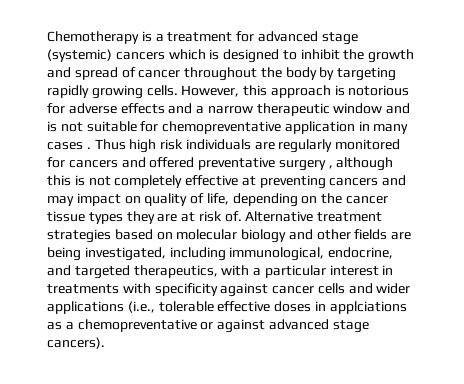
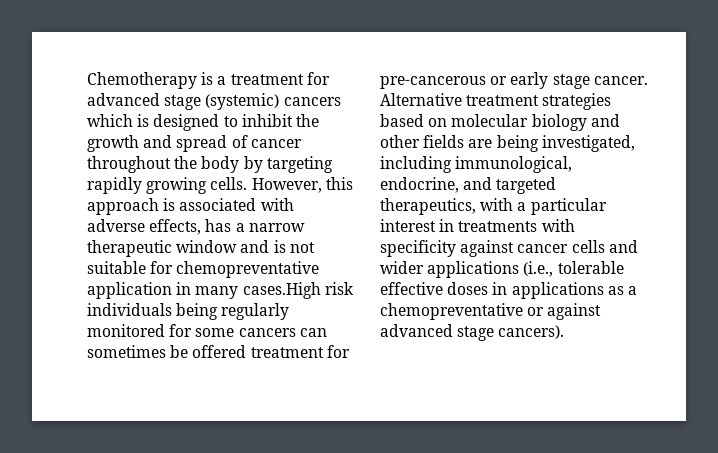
[348,85,410,96] [47,103,193,114] notorious for adverse effects and -> [179,198,294,211] [87,219,232,235] associated with adverse effects, has
[47,139,157,153] cases . Thus high -> [242,282,321,299] cases.High
[254,142,275,150] are -> [176,303,219,320] being
[68,157,394,171] [47,175,407,189] [47,193,389,207] [47,211,242,224] cancers and offered preventative surgery , although this is not completely effective at preventing cancers and may impact on quality of life, depending on the cancer tissue types they are at risk of. -> [195,328,327,337] [87,345,350,358] [380,72,648,89] some cancers can sometimes be offered treatment for pre-cancerous or early stage cancer.
[329,301,407,314] applciations -> [511,282,604,299] applications

